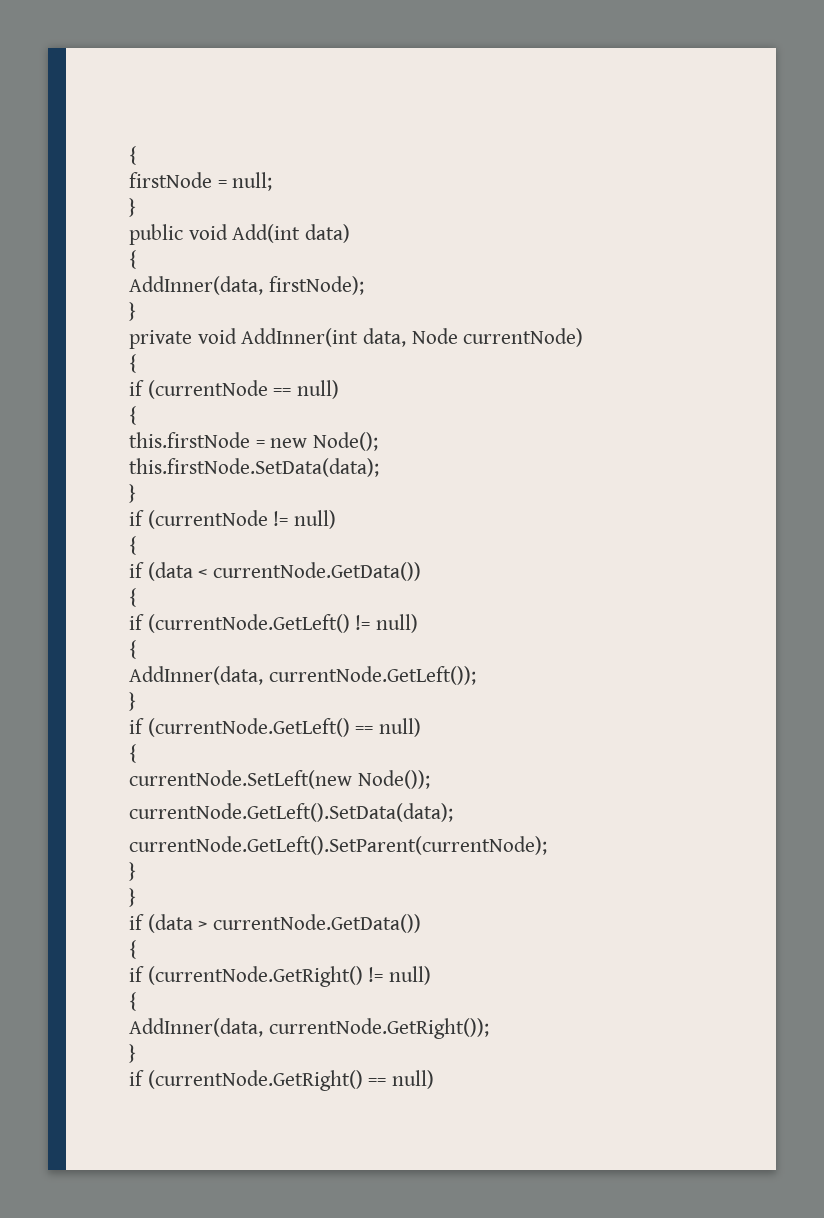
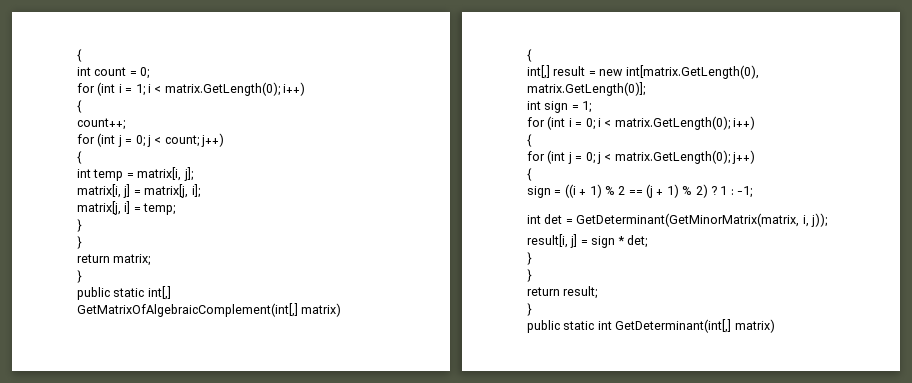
[129,146,136,165] [129,172,273,191] [129,198,136,217] [129,224,351,245] [129,250,136,269] [129,276,364,295] [129,302,136,321] [129,328,584,349] [129,354,136,373] [129,380,340,399] [129,406,136,425] [129,432,379,451] [129,458,379,477] [129,484,136,503] [129,510,337,529] [129,536,136,555] [129,562,422,581] [129,588,136,607] [129,614,419,633] [129,640,136,659] [129,666,476,685] [129,692,136,711] [129,718,422,737] [129,744,136,763] [129,770,430,789] [129,803,453,822] [129,836,547,855] [129,862,136,881] [129,888,136,907] [129,914,422,933] [129,940,136,959] [129,966,432,987] [129,992,136,1011] [129,1018,489,1039] [129,1044,136,1063] [129,1070,435,1091] { // firstNode = null; // } // public void Add(int data) // { // AddInner(data, firstNode); // } // private void AddInner(int data, Node currentNode) // { // if (currentNode == null) // { // this.firstNode = new Node(); // this.firstNode.SetData(data); // } // if (currentNode != null) // { // if (data < currentNode.GetData()) // { // if (currentNode.GetLeft() != null) // { // AddInner(data, currentNode.GetLeft()); // } // if (currentNode.GetLeft() == null) // { // currentNode.SetLeft(new Node()); // currentNode.GetLeft().SetData(data); // currentNode.GetLeft().SetParent(currentNode); // } // } // if (data > currentNode.GetData()) // { // if (currentNode.GetRight() != null) // { // AddInner(data, currentNode.GetRight()); // } // if (currentNode.GetRight() == null) -> [77,49,82,62] [77,67,150,79] [77,82,305,96] [77,100,82,113] [77,118,125,130] [77,133,224,147] [77,151,82,164] [77,167,193,181] [77,184,200,198] [77,201,176,215] [77,219,82,232] [77,236,82,249] [77,254,151,266] [77,270,82,283] [77,286,171,300] [77,303,342,317] [527,49,532,62] [527,65,759,79] [527,82,645,96] [527,101,592,113] [527,116,755,130] [527,134,532,147] [527,150,755,164] [527,168,532,181] [527,184,752,198] [527,213,827,227] [527,234,647,248] [527,252,532,265] [527,269,532,282] [527,286,598,299] [527,303,532,316] [527,319,775,333] { // int count = 0; // for (int i = 1; i < matrix.GetLength(0); i++) // { // count++; // for (int j = 0; j < count; j++) // { // int temp = matrix[i, j]; // matrix[i, j] = matrix[j, i]; // matrix[j, i] = temp; // } // } // return matrix; // } // public static int[,] GetMatrixOfAlgebraicComplement(int[,] matrix) // { // int[,] result = new int[matrix.GetLength(0), matrix.GetLength(0)]; // int sign = 1; // for (int i = 0; i < matrix.GetLength(0); i++) // { // for (int j = 0; j < matrix.GetLength(0); j++) // { // sign = ((i + 1) % 2 == (j + 1) % 2) ? 1 : -1; // int det = GetDeterminant(GetMinorMatrix(matrix, i, j)); // result[i, j] = sign * det; // } // } // return result; // } // public static int GetDeterminant(int[,] matrix)

